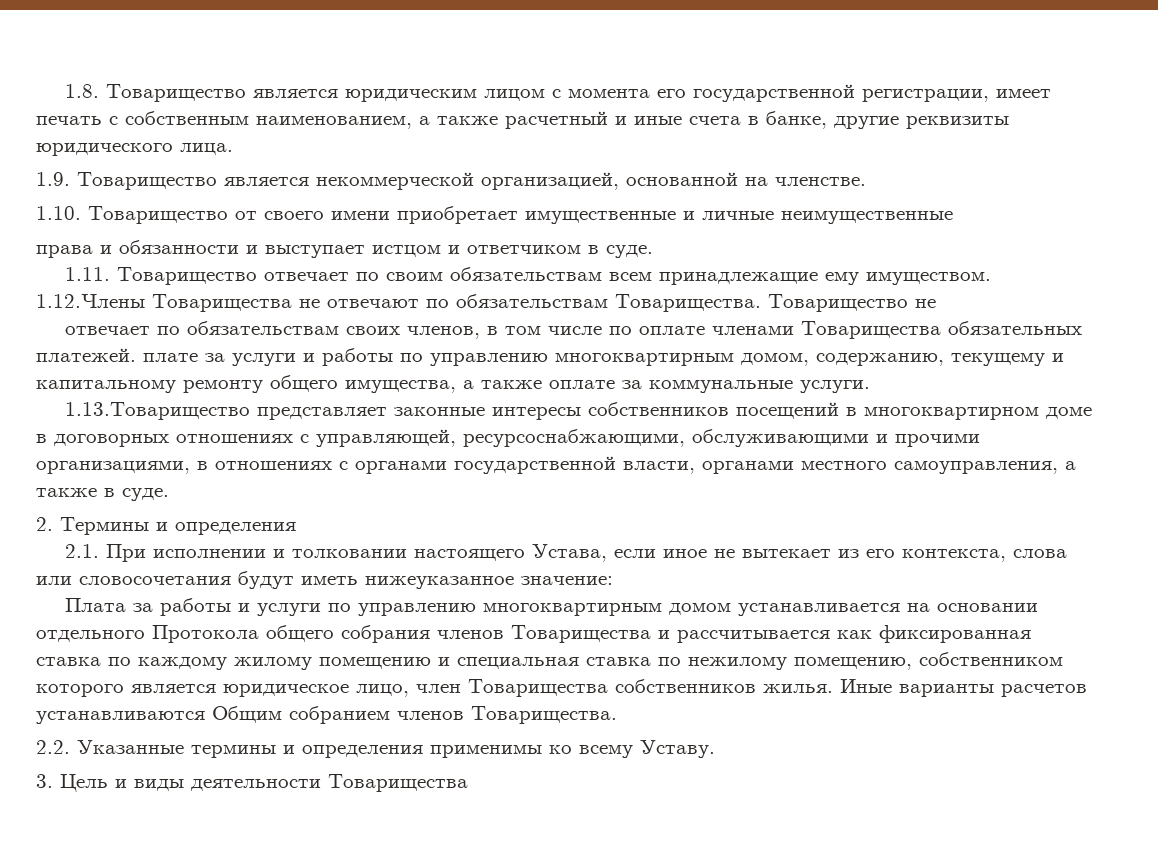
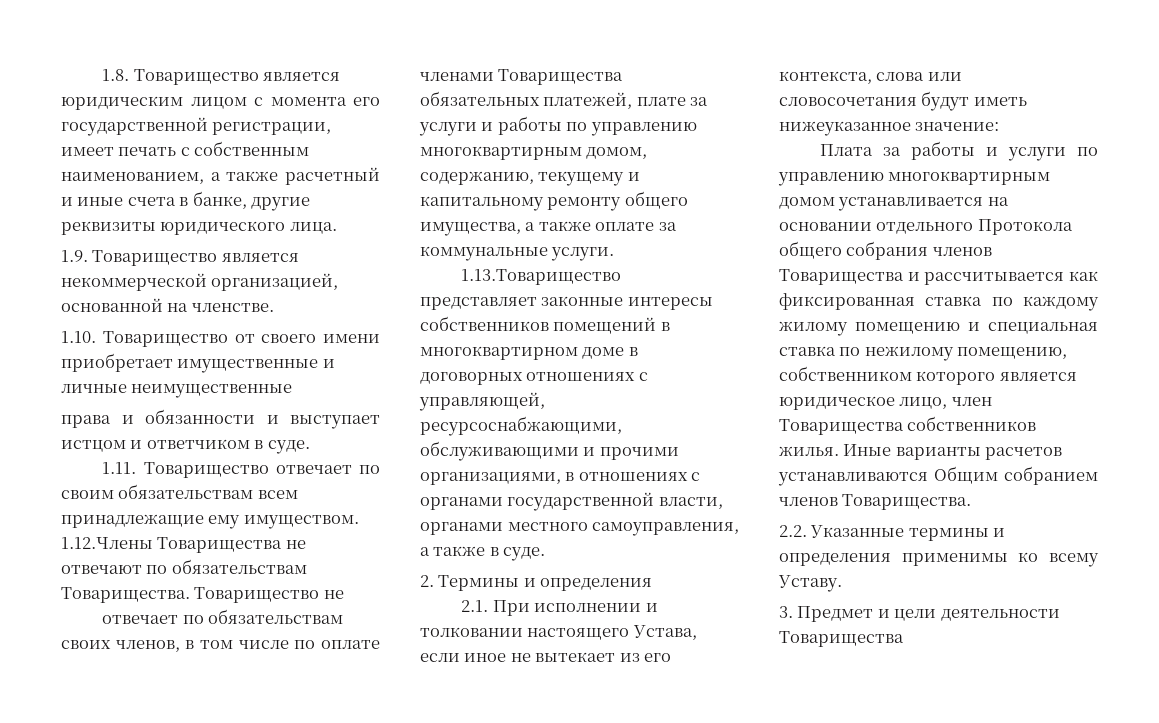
[36,348,136,362] платежей. -> [543,92,633,109] платежей,
[735,402,839,419] посещений -> [553,317,657,334] помещений
[60,774,184,792] Цель и виды -> [797,606,937,622] Предмет и цели

